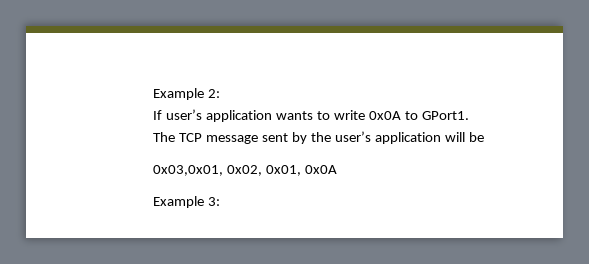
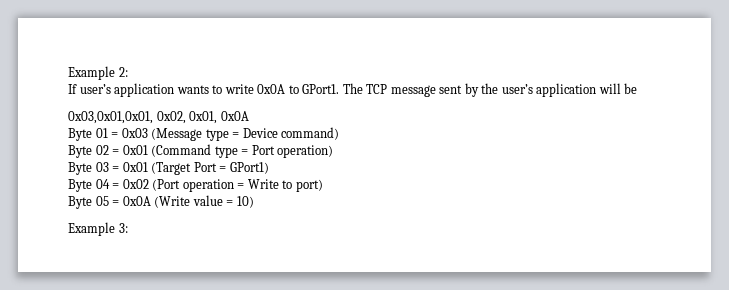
[153,165,224,176] 0x03,0x01, -> [68,111,154,124] 0x03,0x01,0x01,
(338, 169) none -> [68,127,340,141] [68,144,334,158] [68,162,269,175] [68,179,323,192] [68,195,254,209] // Byte 01 = 0x03 (Message type = Device command) // Byte 02 = 0x01 (Command type = Port operation) // Byte 03 = 0x01 (Target Port = GPort1) // Byte 04 = 0x02 (Port operation = Write to port) // Byte 05 = 0x0A (Write value = 10)

